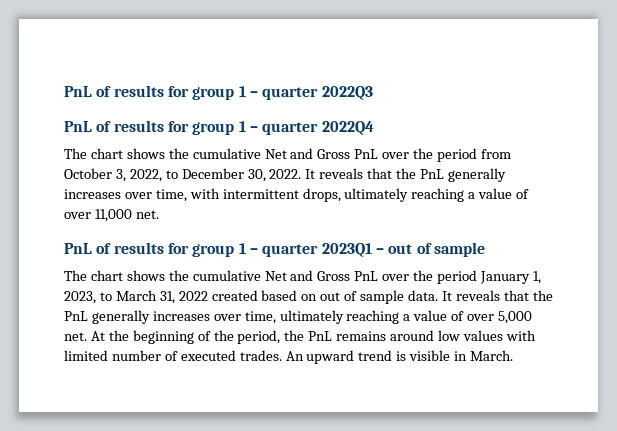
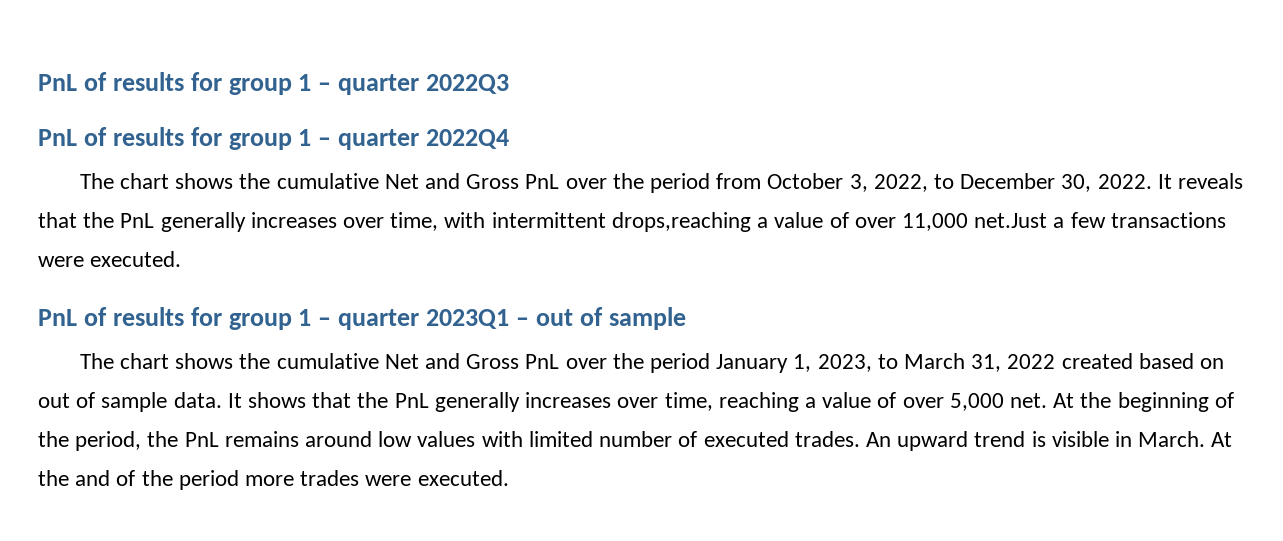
[302,188,465,202] drops, ultimately reaching -> [611,212,751,232] drops,reaching
[135,210,159,219] net. -> [974,212,1226,228] [38,251,182,267] net.Just a few transactions were executed.
[455,290,553,301] [64,310,344,324] reveals that the PnL generally increases over time, ultimately -> [248,392,713,412] shows that the PnL generally increases over time,
(514, 355) none -> [1211,432,1233,447] [38,470,509,490] At the and of the period more trades were executed.

